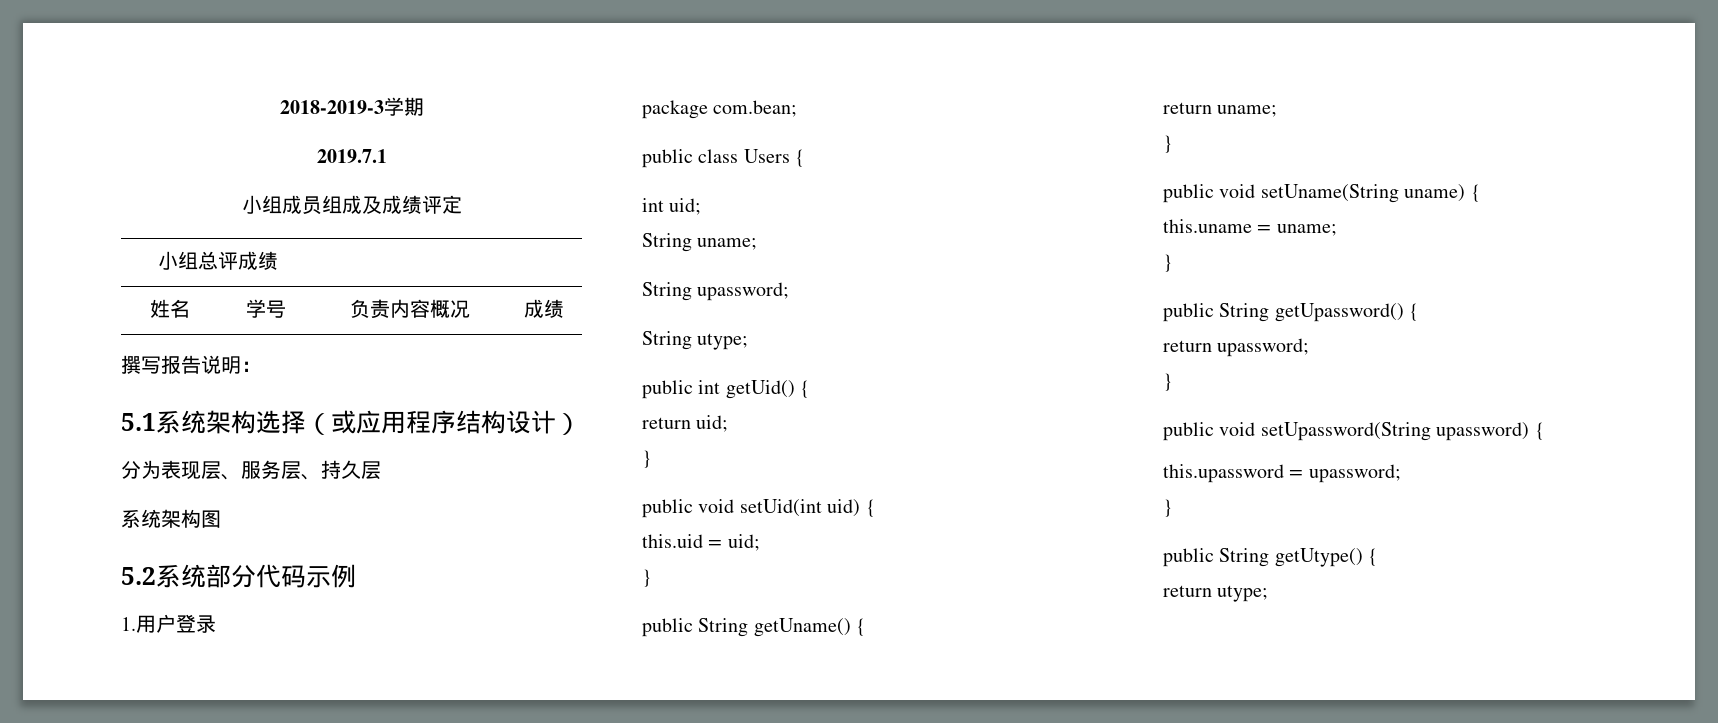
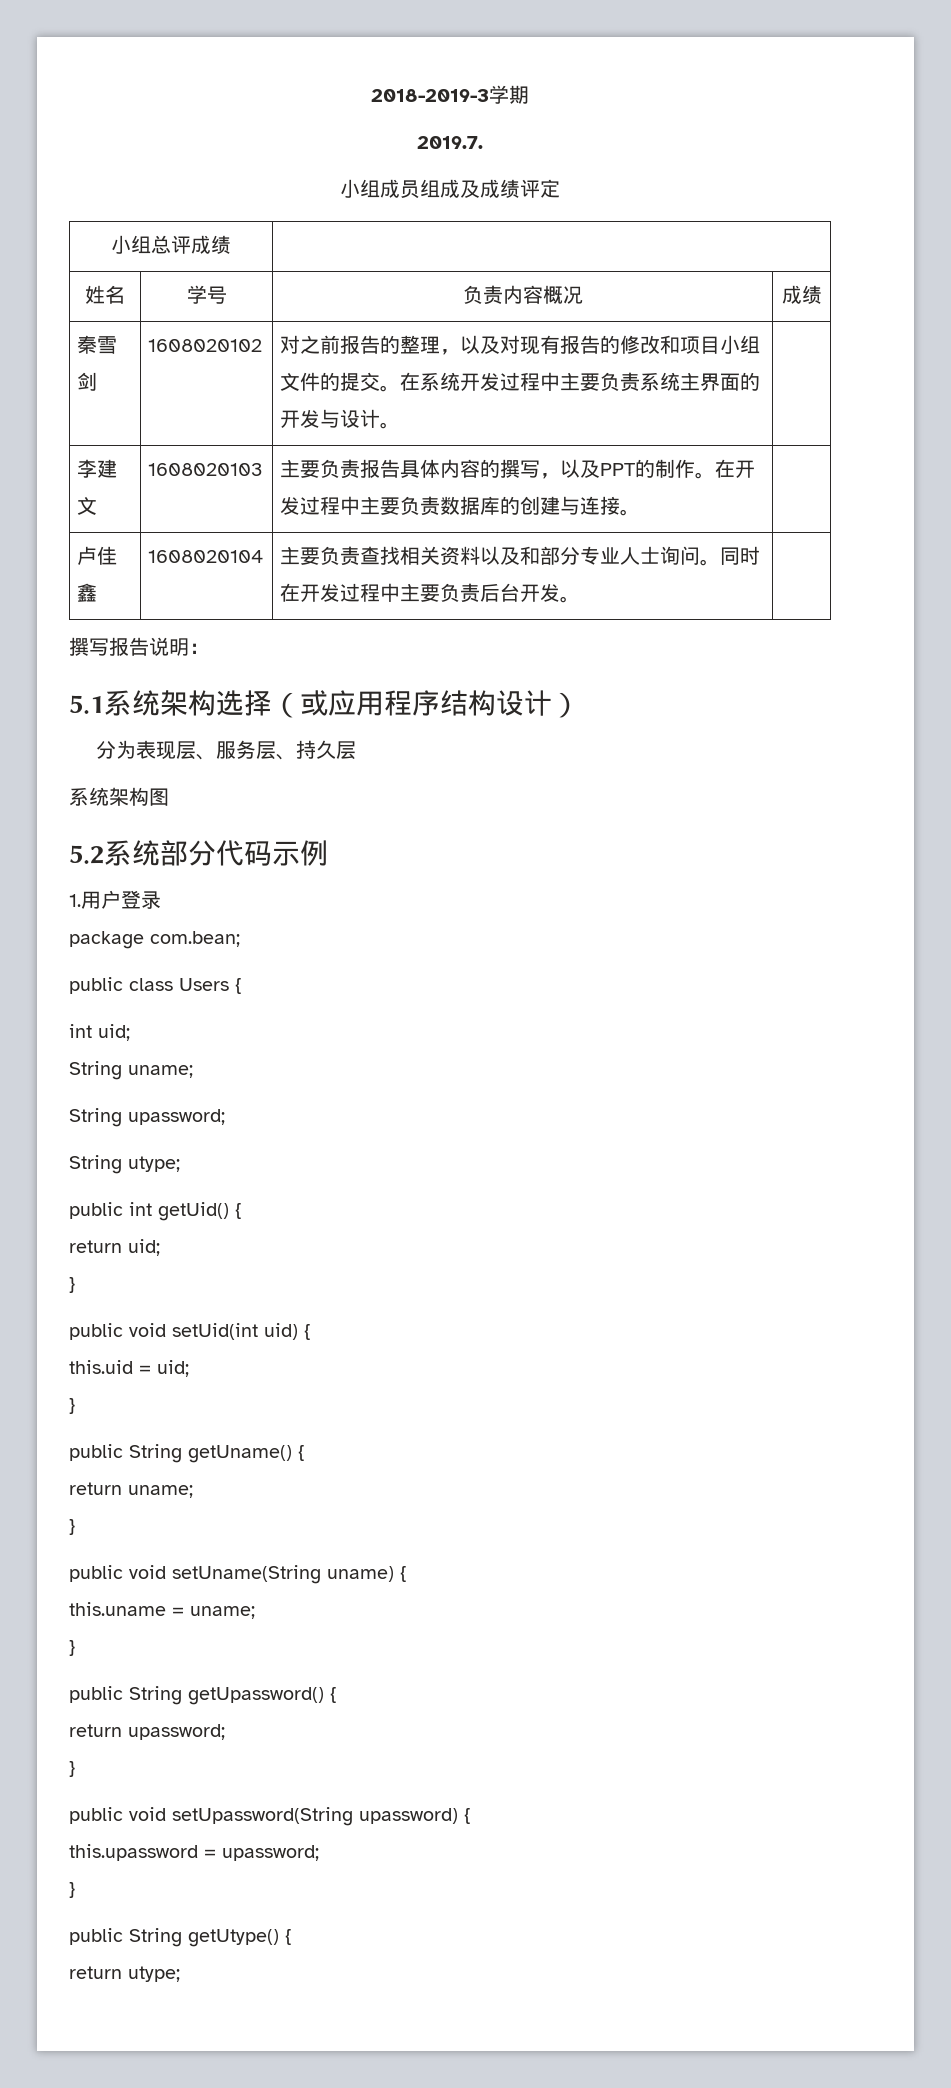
[316,149,387,163] 2019.7.1 -> [417,136,483,149] 2019.7.
(564, 308) none -> [77,335,118,354] [77,372,98,391] [148,339,263,352] [280,335,761,355] [280,372,761,392] [280,409,401,429] [77,459,118,478] [77,496,98,515] [148,463,263,476] [280,459,756,479] [280,496,641,516] [77,546,118,566] [77,583,98,602] [148,550,264,563] [280,546,761,566] [280,583,581,603] // 秦雪剑 | 1608020102 | 对之前报告的整理，以及对现有报告的修改和项目小组文件的提交。在系统开发过程中主要负责系统主界面的开发与设计。 | // 李建文 | 1608020103 | 主要负责报告具体内容的撰写，以及PPT的制作。在开发过程中主要负责数据库的创建与连接。 | // 卢佳鑫 | 1608020104 | 主要负责查找相关资料以及和部分专业人士询问。同时在开发过程中主要负责后台开发。 |

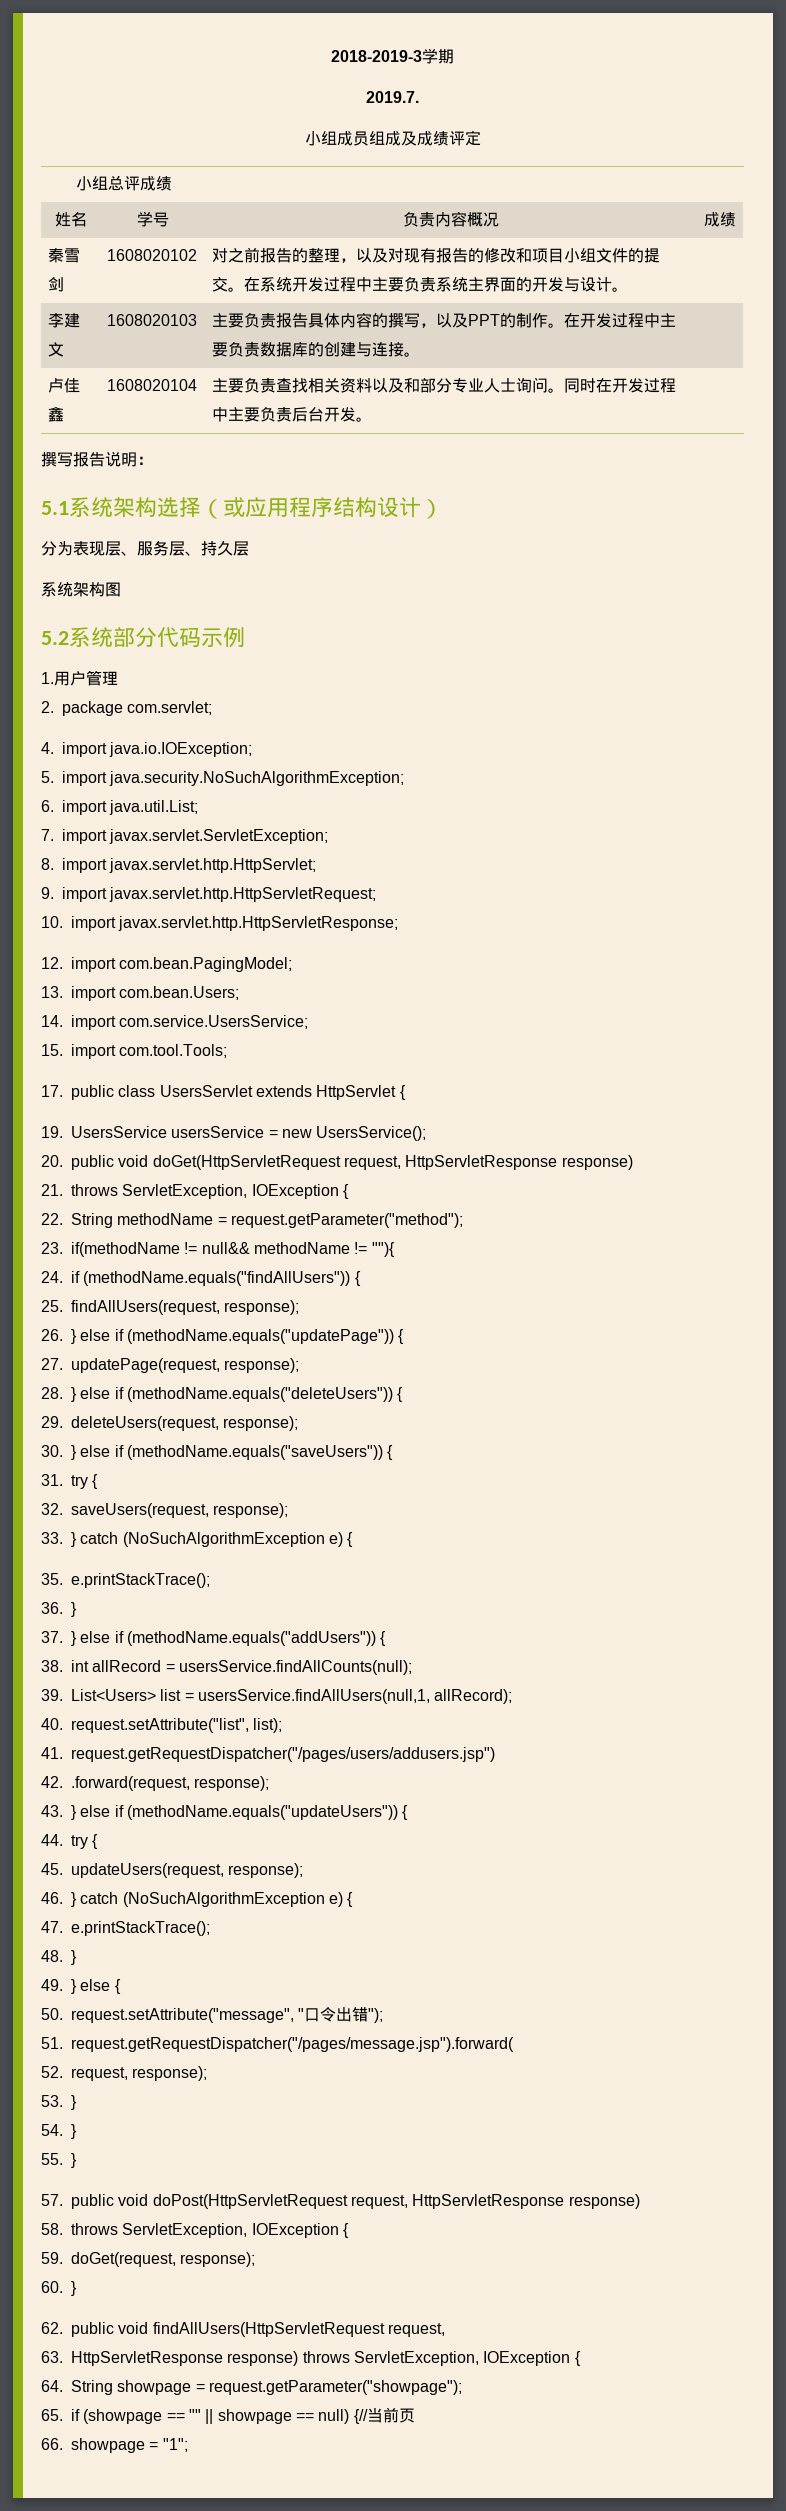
[121,890,161,909] [69,931,240,949] [69,977,241,994] [69,1024,130,1041] [69,1061,193,1080] [69,1108,225,1127] [69,1155,180,1174] [69,1202,241,1221] [69,1239,160,1256] [69,1277,75,1293] [69,1323,310,1340] [69,1360,189,1377] [69,1398,75,1414] [69,1444,304,1463] [69,1482,193,1498] [69,1519,75,1535] [69,1565,406,1584] [69,1602,255,1619] [69,1640,75,1656] [69,1686,336,1705] [69,1724,225,1740] [69,1761,75,1777] [69,1807,470,1826] [69,1844,319,1861] [69,1882,75,1898] [69,1928,291,1947] [69,1966,180,1982] 登录 // package com.bean; // public class Users { // int uid; // String uname; // String upassword; // String utype; // public int getUid() { // return uid; // } // public void setUid(int uid) { // this.uid = uid; // } // public String getUname() { // return uname; // } // public void setUname(String uname) { // this.uname = uname; // } // public String getUpassword() { // return upassword; // } // public void setUpassword(String upassword) { // this.upassword = upassword; // } // public String getUtype() { // return utype; -> [86,670,118,686] [41,701,213,716] [41,742,253,757] [41,771,405,786] [41,800,199,815] [41,829,329,844] [41,858,317,873] [41,887,377,902] [41,916,399,931] [41,957,293,972] [41,986,240,1001] [41,1015,309,1030] [41,1044,228,1059] [41,1085,406,1100] [41,1126,427,1141] [41,1155,633,1170] [41,1184,349,1199] [41,1213,463,1228] [41,1242,395,1257] [41,1271,361,1286] [41,1300,300,1315] [41,1329,405,1344] [41,1358,300,1373] [41,1387,404,1402] [41,1416,299,1431] [41,1445,394,1460] [41,1474,99,1489] [41,1503,289,1518] [41,1532,354,1547] [41,1573,210,1588] [41,1602,77,1617] [41,1631,387,1646] [41,1660,412,1675] [41,1689,513,1704] [41,1718,283,1733] [41,1747,495,1762] [41,1776,270,1791] [41,1805,409,1820] [41,1834,99,1849] [41,1863,304,1878] [41,1892,354,1907] [41,1921,210,1936] [41,1950,77,1965] [41,1979,121,1994] [41,2007,384,2023] [41,2037,514,2052] [41,2066,208,2081] [41,2095,77,2110] [41,2124,77,2139] [41,2153,77,2168] [41,2194,640,2209] [41,2223,349,2238] [41,2252,256,2267] [41,2281,77,2296] [41,2322,445,2337] [41,2351,581,2366] [41,2380,462,2395] [41,2407,415,2424] [41,2438,188,2453] 管理 // 2. package com.servlet; // 4. import java.io.IOException; // 5. import java.security.NoSuchAlgorithmException; // 6. import java.util.List; // 7. import javax.servlet.ServletException; // 8. import javax.servlet.http.HttpServlet; // 9. import javax.servlet.http.HttpServletRequest; // 10. import javax.servlet.http.HttpServletResponse; // 12. import com.bean.PagingModel; // 13. import com.bean.Users; // 14. import com.service.UsersService; // 15. import com.tool.Tools; // 17. public class UsersServlet extends HttpServlet { // 19. UsersService usersService = new UsersService(); // 20. public void doGet(HttpServletRequest request, HttpServletResponse response) // 21. throws ServletException, IOException { // 22. String methodName = request.getParameter("method"); // 23. if(methodName != null&& methodName != ""){ // 24. if (methodName.equals("findAllUsers")) { // 25. findAllUsers(request, response); // 26. } else if (methodName.equals("updatePage")) { // 27. updatePage(request, response); // 28. } else if (methodName.equals("deleteUsers")) { // 29. deleteUsers(request, response); // 30. } else if (methodName.equals("saveUsers")) { // 31. try { // 32. saveUsers(request, response); // 33. } catch (NoSuchAlgorithmException e) { // 35. e.printStackTrace(); // 36. } // 37. } else if (methodName.equals("addUsers")) { // 38. int allRecord = usersService.findAllCounts(null); // 39. List<Users> list = usersService.findAllUsers(null,1, allRecord); // 40. request.setAttribute("list", list); // 41. request.getRequestDispatcher("/pages/users/addusers.jsp") // 42. .forward(request, response); // 43. } else if (methodName.equals("updateUsers")) { // 44. try { // 45. updateUsers(request, response); // 46. } catch (NoSuchAlgorithmException e) { // 47. e.printStackTrace(); // 48. } // 49. } else { // 50. request.setAttribute("message", "口令出错"); // 51. request.getRequestDispatcher("/pages/message.jsp").forward( // 52. request, response); // 53. } // 54. } // 55. } // 57. public void doPost(HttpServletRequest request, HttpServletResponse response) // 58. throws ServletException, IOException { // 59. doGet(request, response); // 60. } // 62. public void findAllUsers(HttpServletRequest request, // 63. HttpServletResponse response) throws ServletException, IOException { // 64. String showpage = request.getParameter("showpage"); // 65. if (showpage == "" || showpage == null) {//当前页 // 66. showpage = "1";

